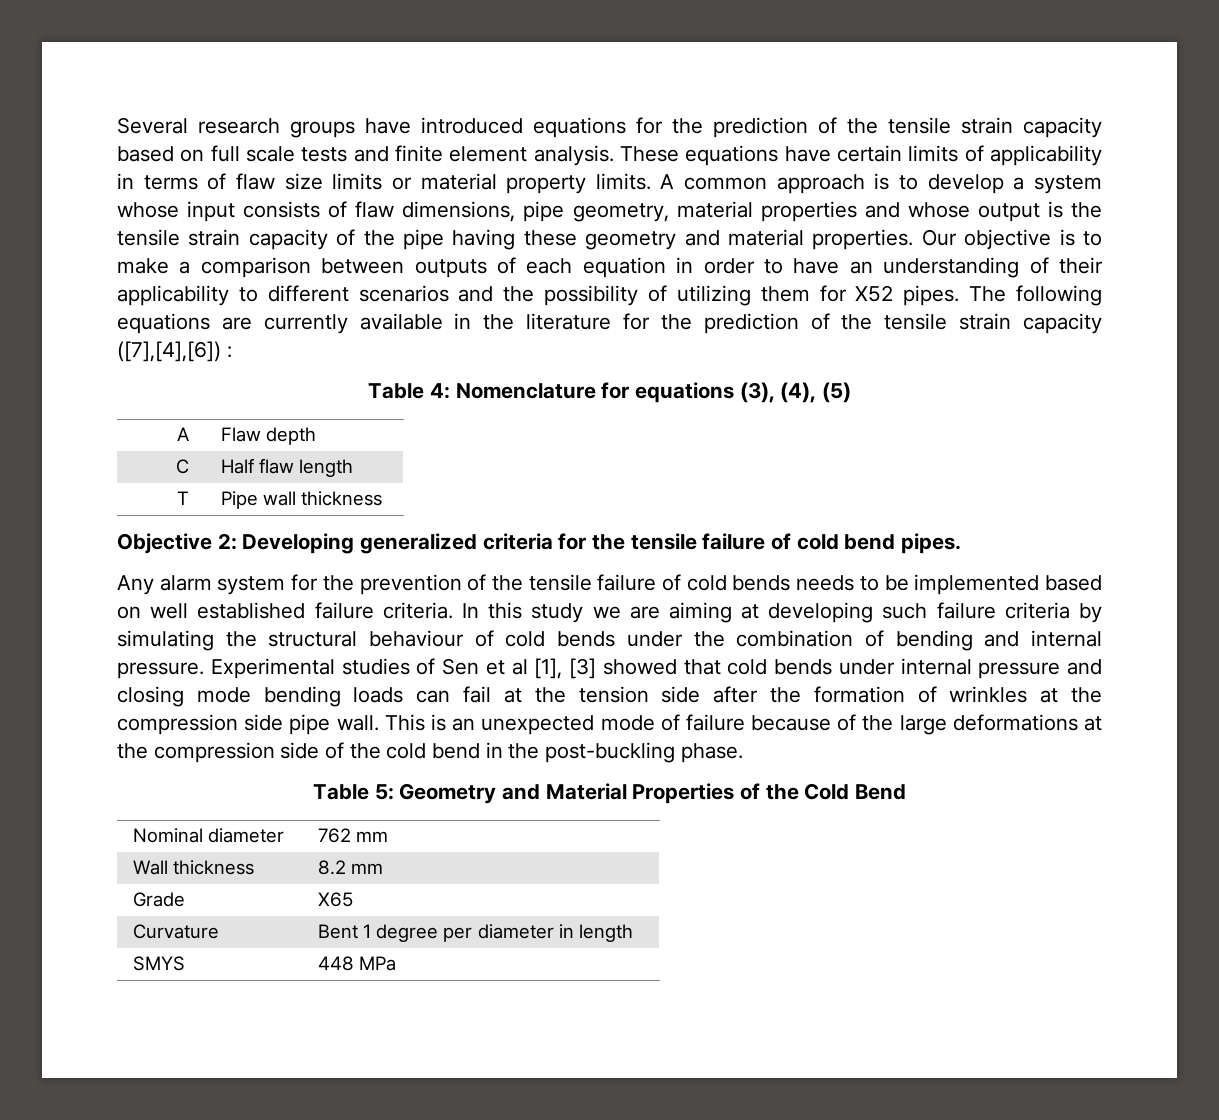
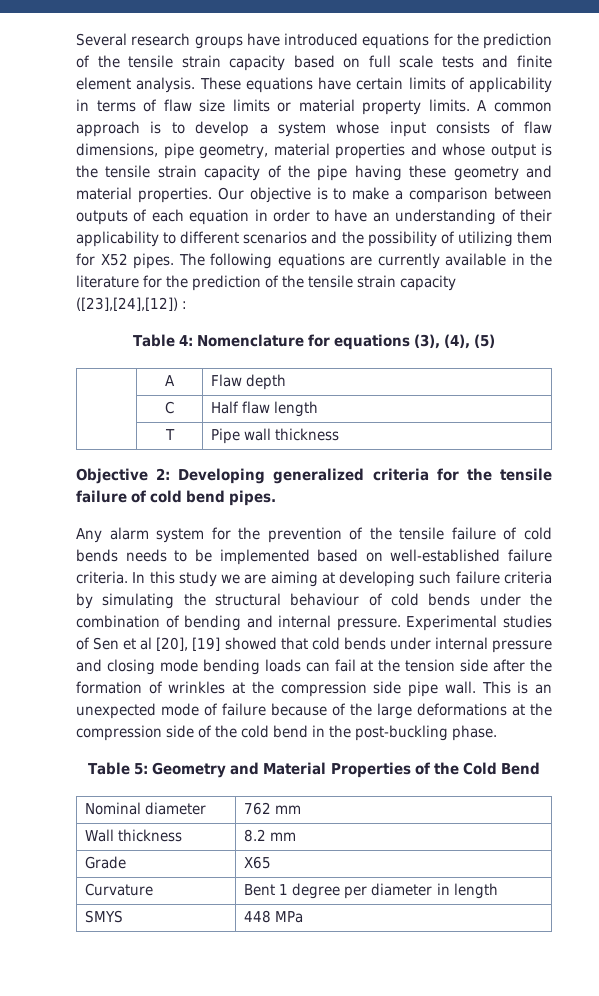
[117,341,221,362] ([7],[4],[6]) -> [76,297,178,311] ([23],[24],[12])
[150,602,306,619] well established -> [390,549,501,562] well-established
[534,658,596,679] [1], [3] -> [156,637,221,651] [20], [19]

